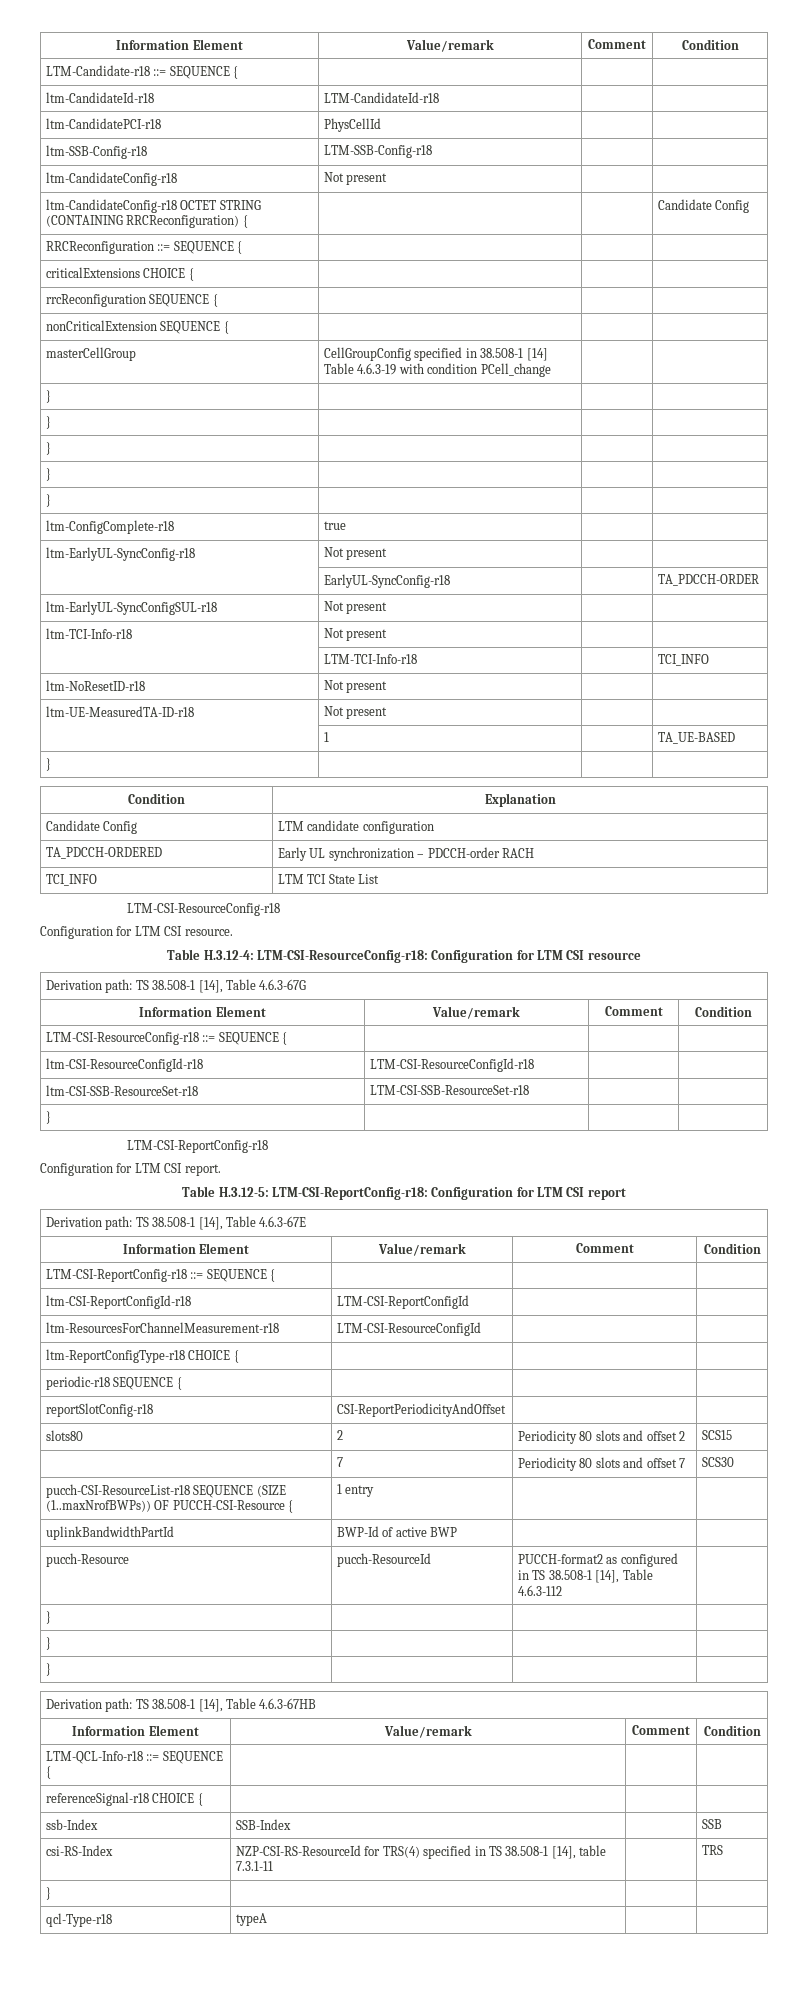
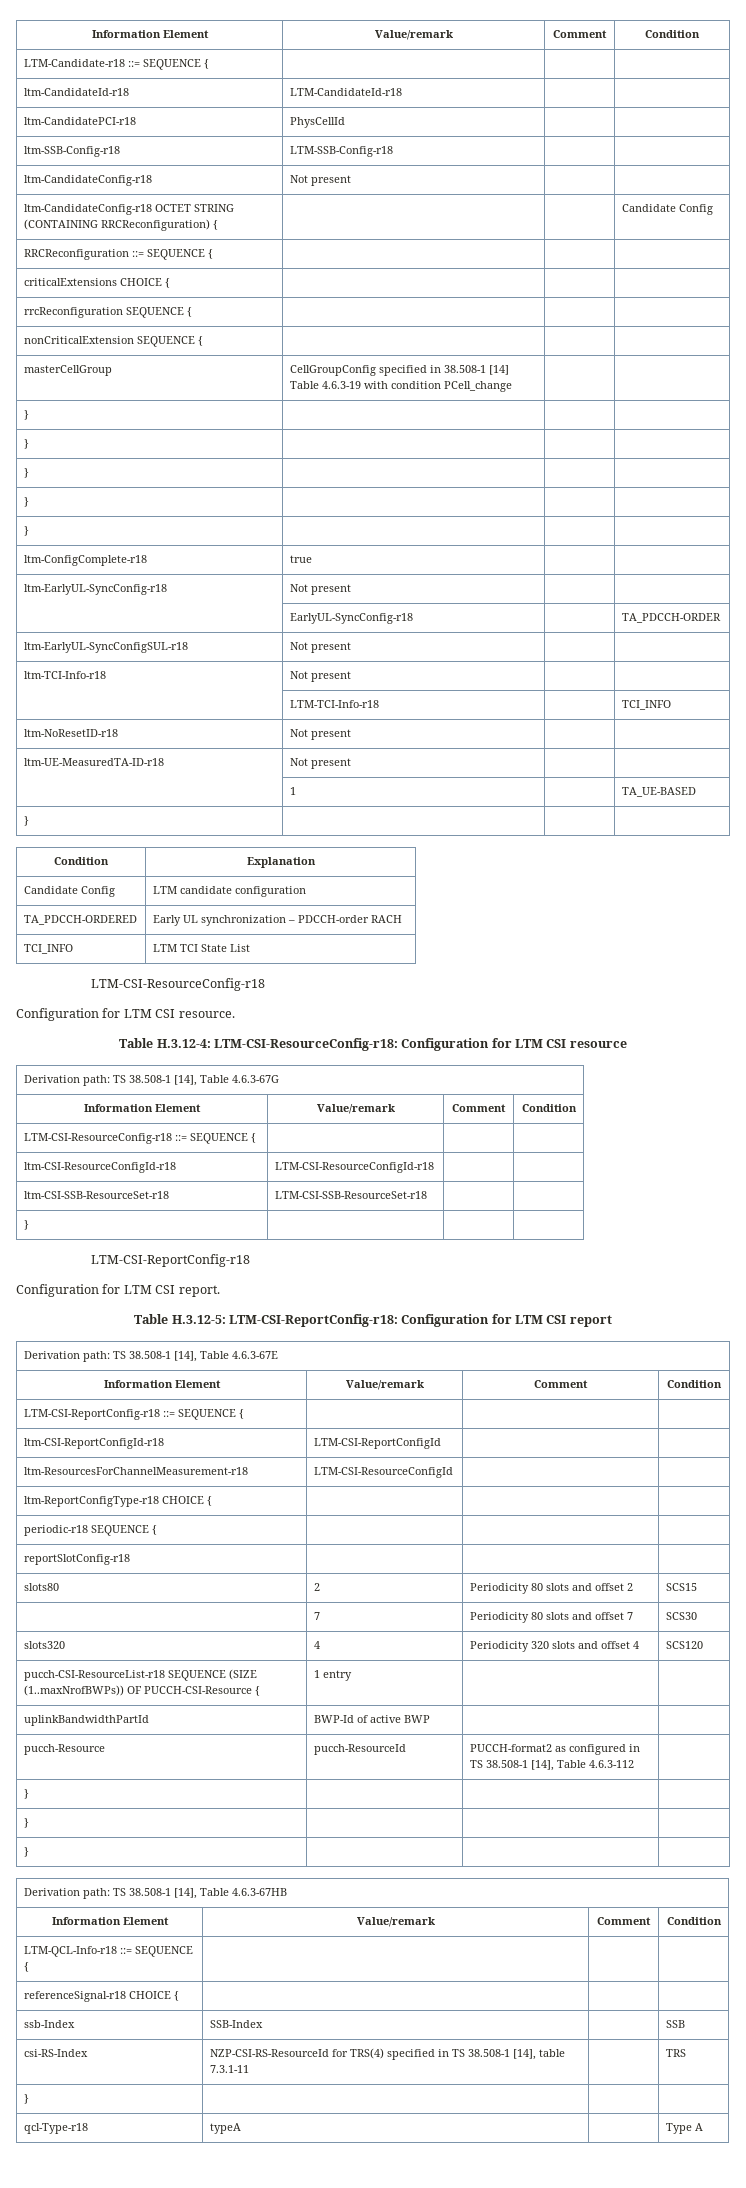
[337,1403,507,1417] CSI-ReportPeriodicityAndOffset -> (130, 1559) none
(735, 1462) none -> [23,1641,65,1649] [313,1641,320,1649] [469,1641,639,1652] [665,1641,703,1649] // slots320 | 4 | Periodicity 320 slots and offset 4 | SCS120
(268, 1919) none -> [665,2123,703,2134] Type A

